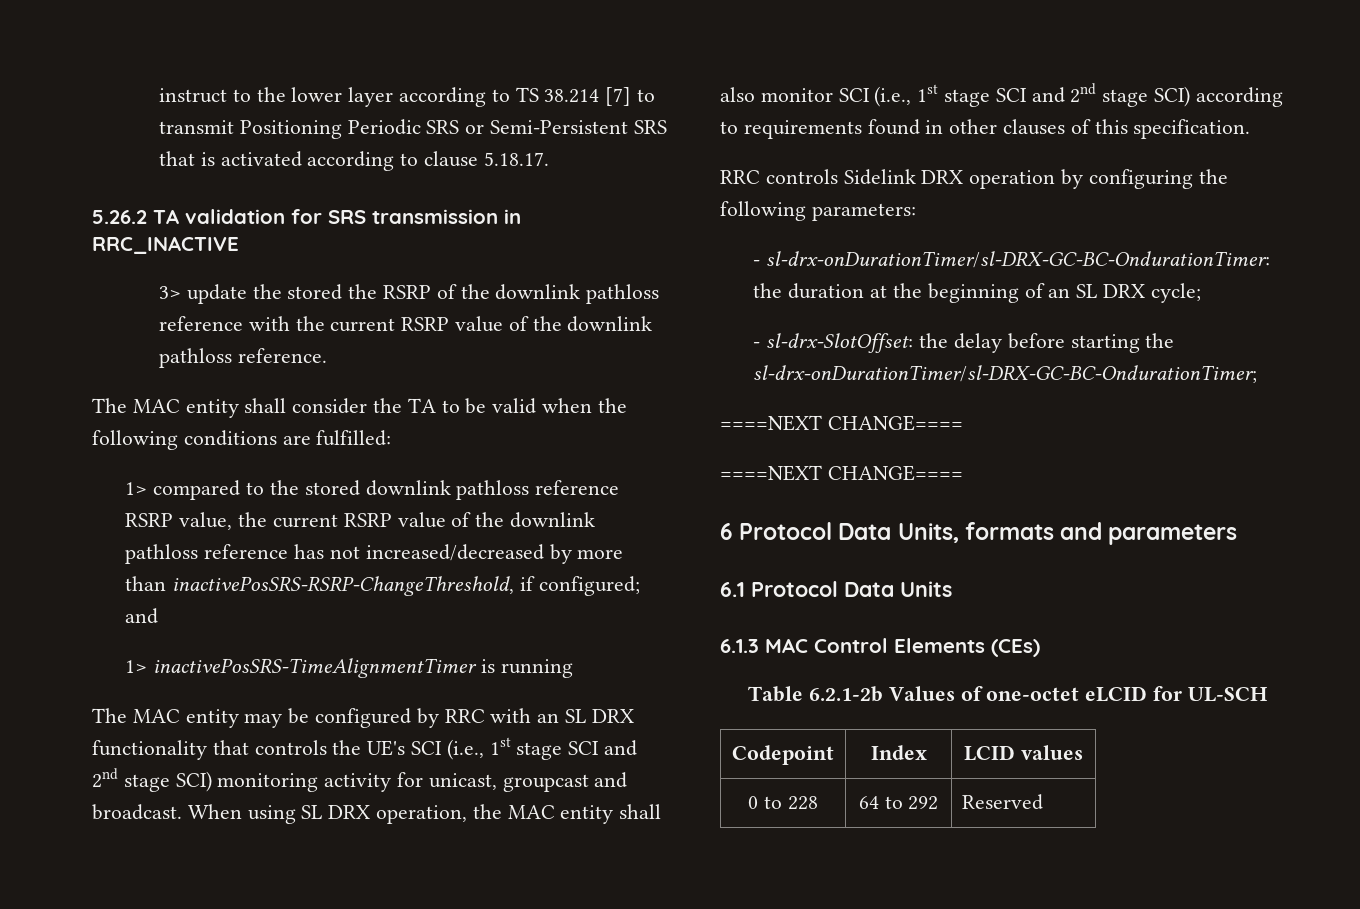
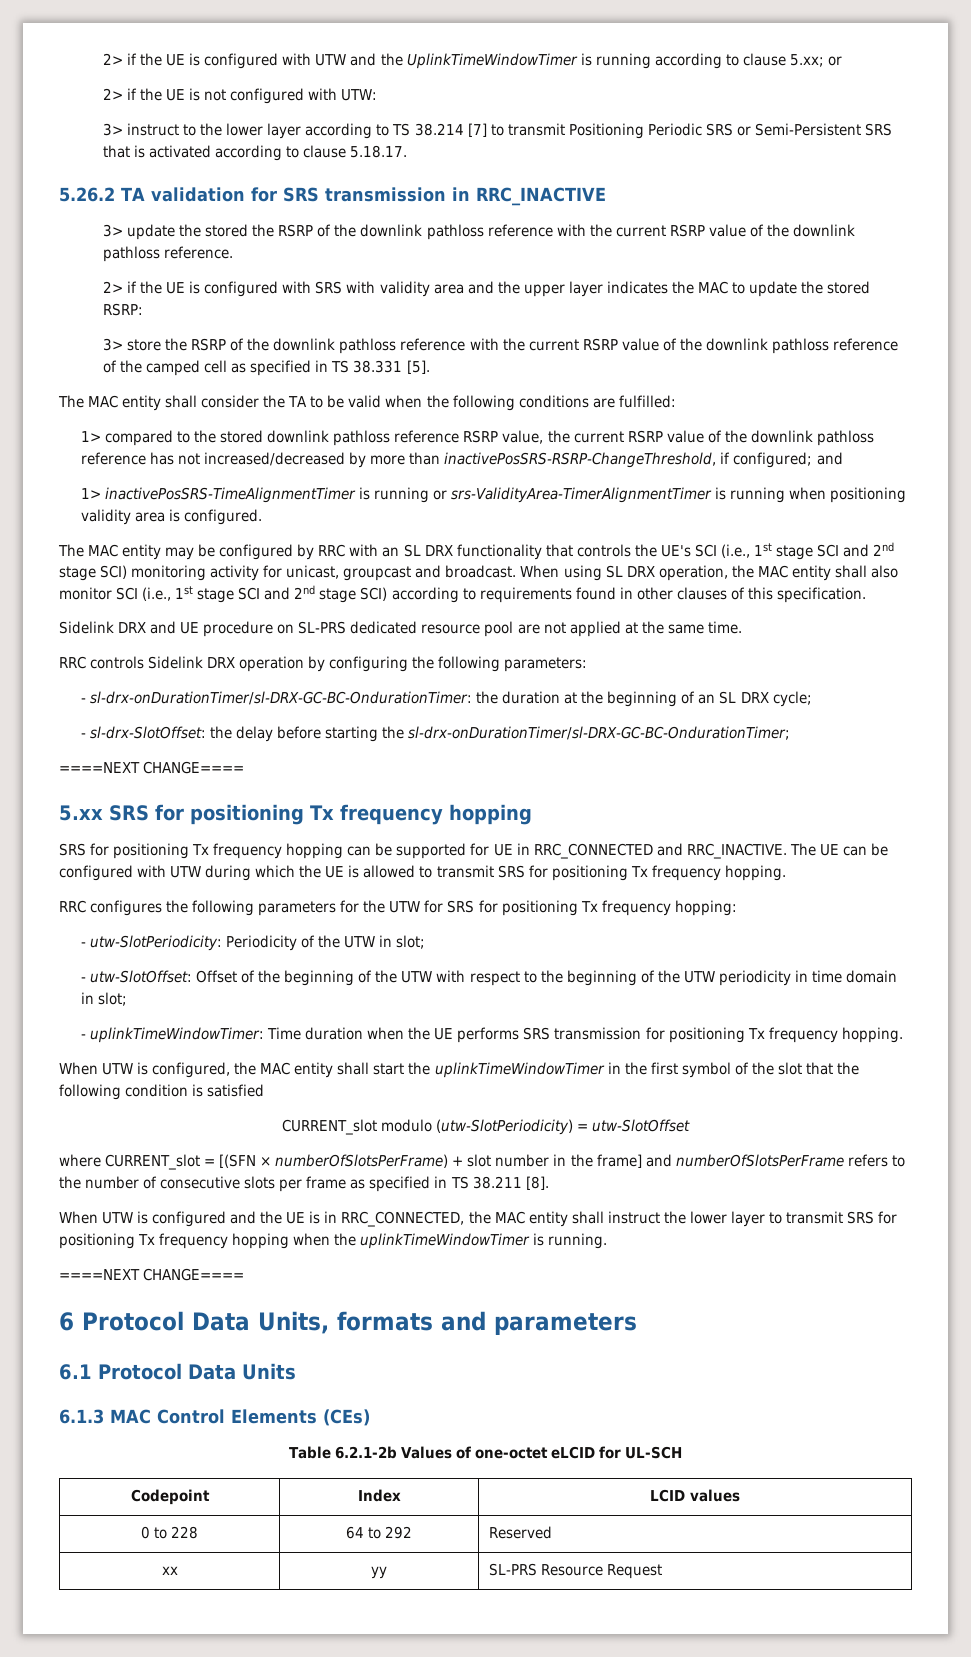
(158, 95) none -> [103,53,842,69] [103,88,378,104] [103,123,124,136] 2> if the UE is configured with UTW and the UplinkTimeWindowTimer is running according to clause 5.xx; or // 2> if the UE is not configured with UTW: // 3>
(327, 355) none -> [103,281,871,297] [103,303,144,316] [103,338,898,354] [103,360,430,376] // 2> if the UE is configured with SRS with validity area and the upper layer indicates the MAC to update the stored RSRP: // 3> store the RSRP of the downlink pathloss reference with the current RSRP value of the downlink pathloss reference of the camped cell as specified in TS 38.331 [5].
(573, 668) none -> [433,487,907,503] [81,509,263,525] or srs-ValidityArea-TimerAlignmentTimer is running when positioning validity area is configured.
(1251, 129) none -> [59,621,742,637] // Sidelink DRX and UE procedure on SL-PRS dedicated resource pool are not applied at the same time.
(963, 423) none -> [59,804,532,825] [59,843,888,859] [59,865,786,881] [59,900,737,916] [81,935,426,951] [81,970,898,986] [81,992,128,1006] [81,1027,903,1043] [59,1062,859,1078] [59,1084,265,1100] [281,1119,691,1135] [59,1154,905,1170] [59,1176,549,1192] [59,1211,898,1227] [59,1233,608,1249] // 5.xx SRS for positioning Tx frequency hopping // SRS for positioning Tx frequency hopping can be supported for UE in RRC_CONNECTED and RRC_INACTIVE. The UE can be configured with UTW during which the UE is allowed to transmit SRS for positioning Tx frequency hopping. // RRC configures the following parameters for the UTW for SRS for positioning Tx frequency hopping: // - utw-SlotPeriodicity: Periodicity of the UTW in slot; // - utw-SlotOffset: Offset of the beginning of the UTW with respect to the beginning of the UTW periodicity in time domain in slot; // - uplinkTimeWindowTimer: Time duration when the UE performs SRS transmission for positioning Tx frequency hopping. // When UTW is configured, the MAC entity shall start the uplinkTimeWindowTimer in the first symbol of the slot that the following condition is satisfied // CURRENT_slot modulo (utw-SlotPeriodicity) = utw-SlotOffset // where CURRENT_slot = [(SFN × numberOfSlotsPerFrame) + slot number in the frame] and numberOfSlotsPerFrame refers to the number of consecutive slots per frame as specified in TS 38.211 [8]. // When UTW is configured and the UE is in RRC_CONNECTED, the MAC entity shall instruct the lower layer to transmit SRS for positioning Tx frequency hopping when the uplinkTimeWindowTimer is running.
(1044, 802) none -> [161,1566,178,1575] [371,1566,387,1579] [488,1563,663,1579] // xx | yy | SL-PRS Resource Request

